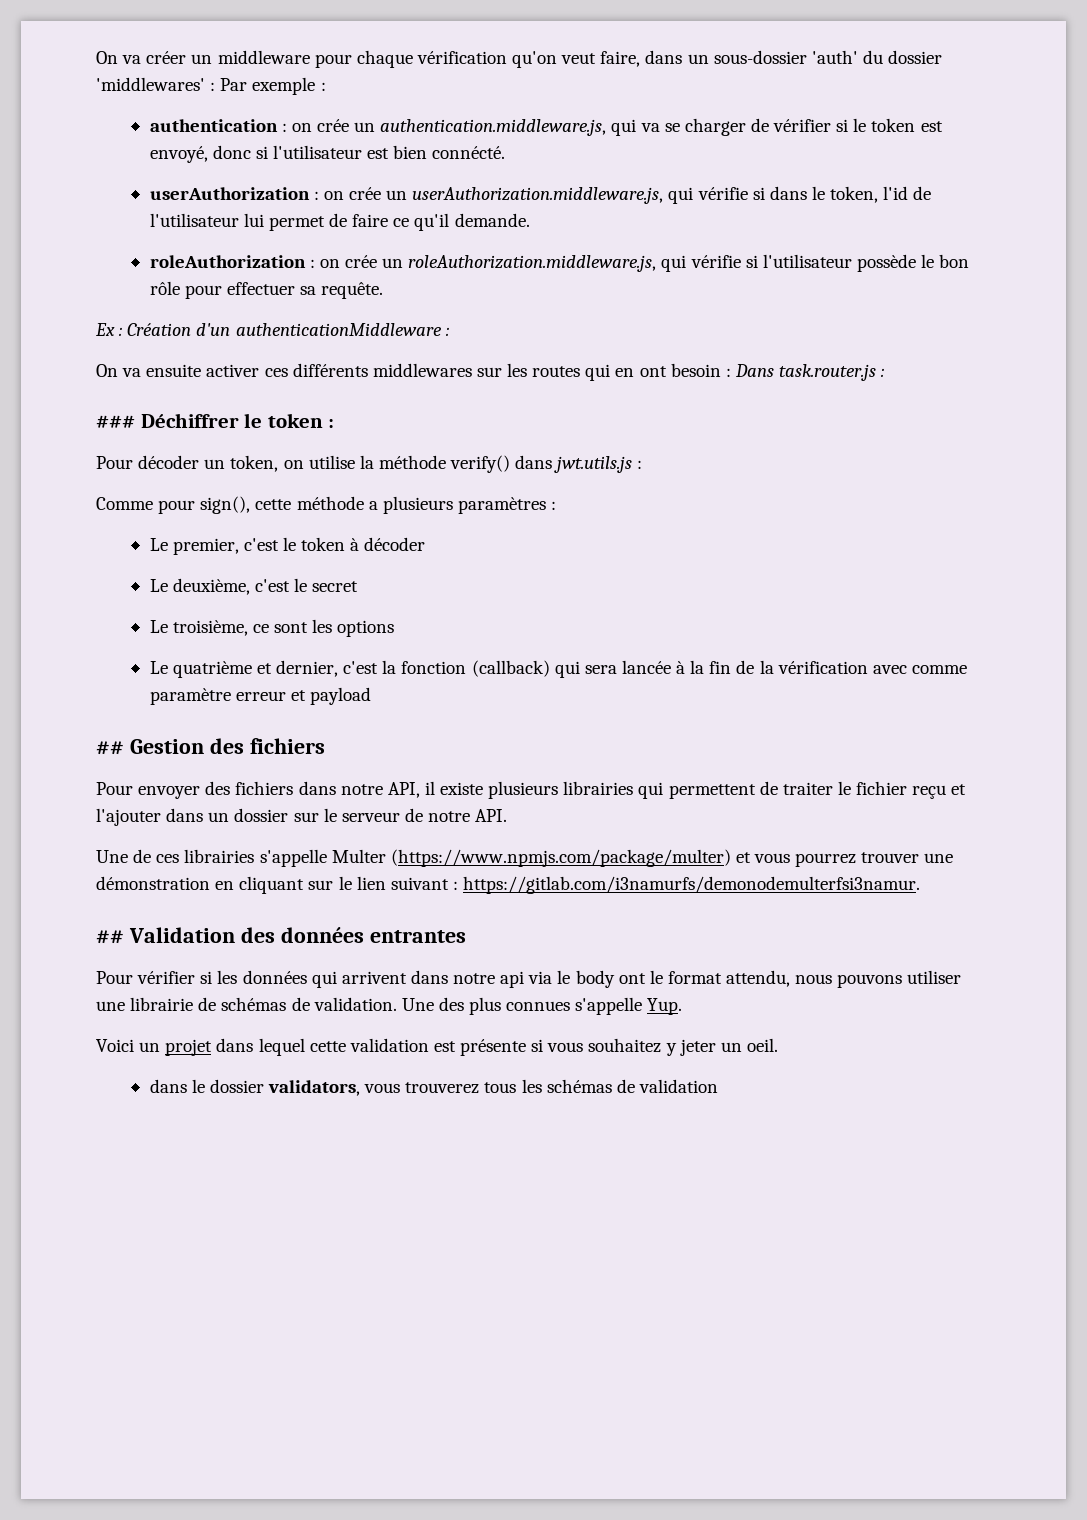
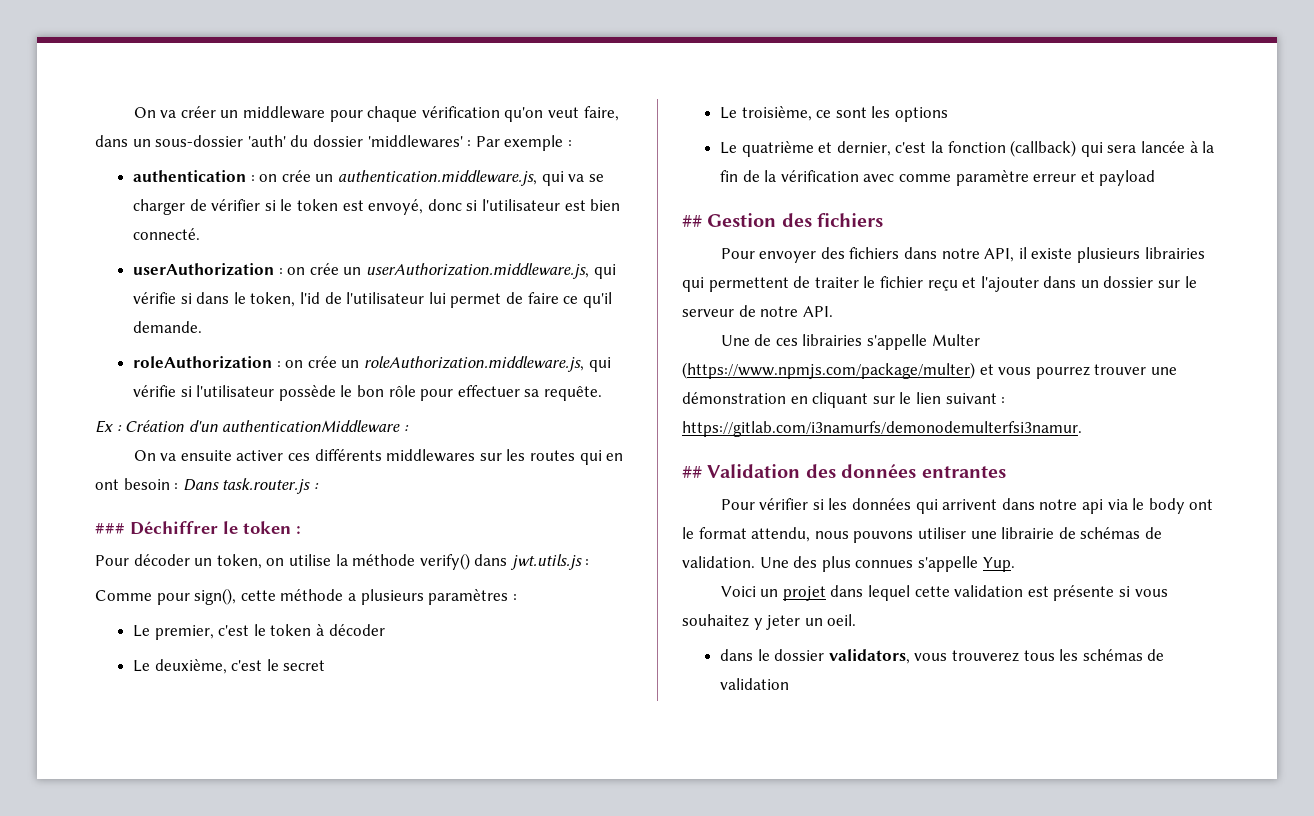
[432,146,506,159] connécté. -> [133,228,201,240] connecté.

